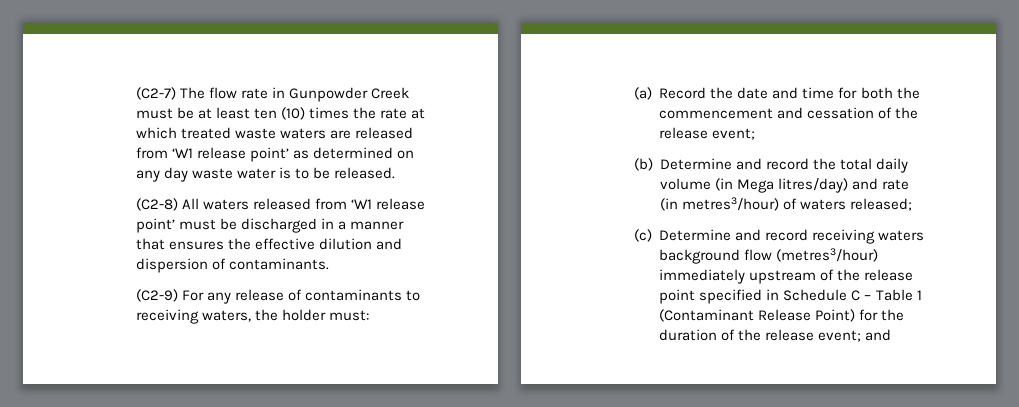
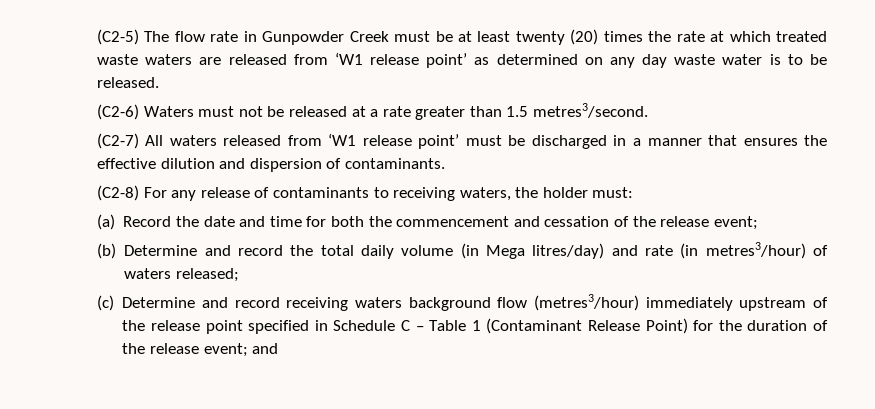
[135,87,176,100] (C2-7) -> [96,29,139,45] (C2-5)
[253,107,305,120] ten (10) -> [515,29,599,45] twenty (20)
[135,198,178,211] (C2-8) -> [96,103,649,120] [96,133,139,149] (C2-6) Waters must not be released at a rate greater than 1.5 metres3/second. // (C2-7)
[135,289,178,302] (C2-9) -> [96,185,139,201] (C2-8)

